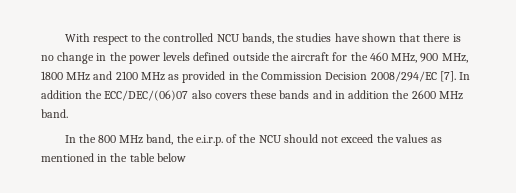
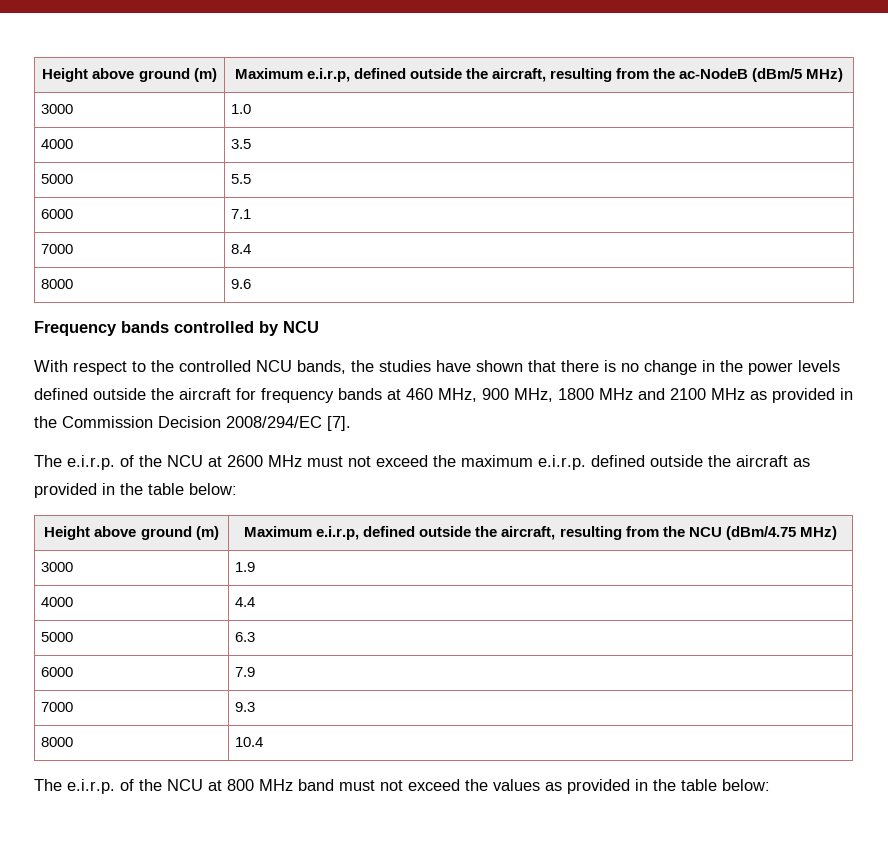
(64, 37) none -> [42,68,217,82] [234,68,844,82] [41,104,74,114] [231,104,252,114] [41,139,74,149] [231,139,252,149] [41,174,74,184] [231,174,252,184] [41,209,74,219] [231,209,252,219] [41,244,74,254] [231,244,252,254] [41,279,74,289] [231,279,252,289] [34,321,319,336] Height above ground (m) | Maximum e.i.r.p, defined outside the aircraft, resulting from the ac-NodeB (dBm/5 MHz) // 3000 | 1.0 // 4000 | 3.5 // 5000 | 5.5 // 6000 | 7.1 // 7000 | 8.4 // 8000 | 9.6 // Frequency bands controlled by NCU //
[350,52,368,61] the -> [261,388,401,403] frequency bands at
[459,72,471,80] [41,90,463,101] [41,109,68,118] [64,134,318,146] In addition the ECC/DEC/(06)07 also covers these bands and in addition the 2600 MHz band. // In the 800 MHz band, the e.i.r.p. of the NCU should -> [34,455,810,470] [34,483,237,498] [44,526,219,540] [244,526,837,540] [41,562,74,572] [235,562,256,572] [41,597,74,607] [235,597,256,607] [41,632,74,642] [235,632,256,642] [41,667,74,677] [235,667,256,677] [41,702,74,712] [235,702,256,712] [41,737,74,747] [235,737,264,747] [34,779,375,794] // The e.i.r.p. of the NCU at 2600 MHz must not exceed the maximum e.i.r.p. defined outside the aircraft as provided in the table below: // Height above ground (m) | Maximum e.i.r.p, defined outside the aircraft, resulting from the NCU (dBm/4.75 MHz) // 3000 | 1.9 // 4000 | 4.4 // 5000 | 6.3 // 6000 | 7.9 // 7000 | 9.3 // 8000 | 10.4 // The e.i.r.p. of the NCU at 800 MHz band must
[41,153,186,162] mentioned in the table below -> [567,779,770,794] provided in the table below:

